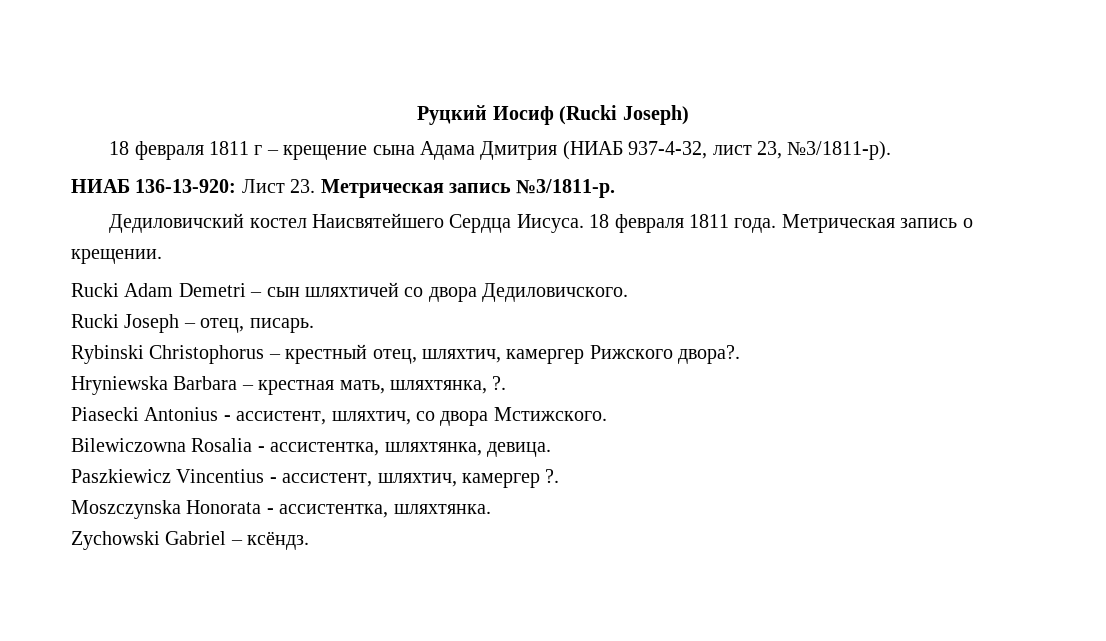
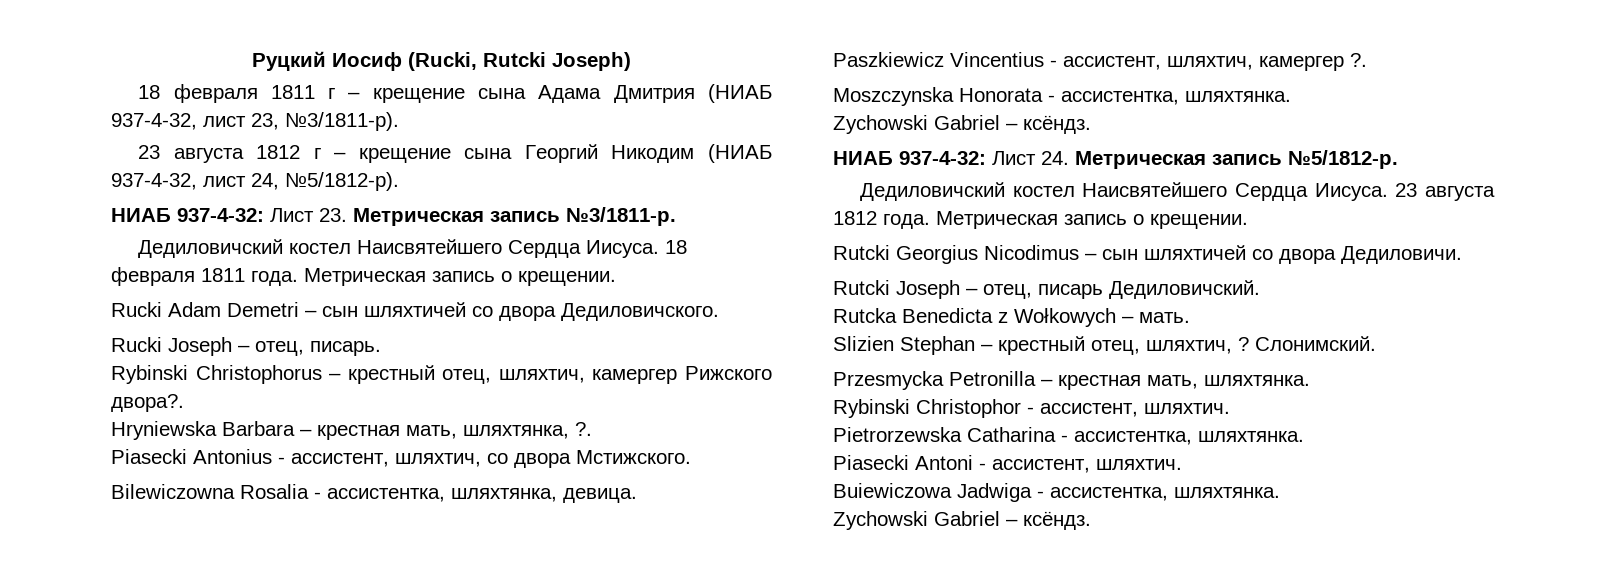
[559,105,618,125] (Rucki -> [408,52,546,71] (Rucki, Rutcki
[71,179,237,193] // НИАБ 136-13-920: -> [138,144,772,163] [111,172,399,191] [111,208,264,222] // 23 августа 1812 г – крещение сына Георгий Никодим (НИАБ 937-4-32, лист 24, №5/1812-р). // НИАБ 937-4-32:
(310, 540) none -> [833,150,1398,169] [860,182,1495,201] [833,211,1248,229] [833,245,1462,264] [833,280,1260,299] [833,308,1190,327] [833,336,1376,355] [833,371,1310,390] [833,399,1230,418] [833,427,1304,445] [833,455,1182,473] [833,483,1280,502] [833,511,1091,530] // НИАБ 937-4-32: Лист 24. Метрическая запись №5/1812-р. // Дедиловичский костел Наисвятейшего Сердца Иисуса. 23 августа 1812 года. Метрическая запись о крещении. // Rutcki Georgius Nicodimus – сын шляхтичей со двора Дедиловичи. // Rutcki Joseph – отец, писарь Дедиловичский. // Rutcka Benedicta z Wołkowych – мать. // Slizien Stephan – крестный отец, шляхтич, ? Слонимский. // Przesmycka Petronilla – крестная мать, шляхтянка. // Rybinski Christophor - ассистент, шляхтич. // Pietrorzewska Catharina - ассистентка, шляхтянка. // Piasecki Antoni - ассистент, шляхтич. // Buiewiczowa Jadwiga - ассистентка, шляхтянка. // Zychowski Gabriel – ксёндз.

